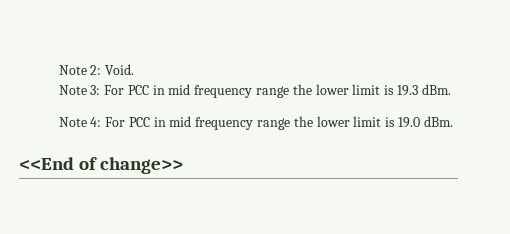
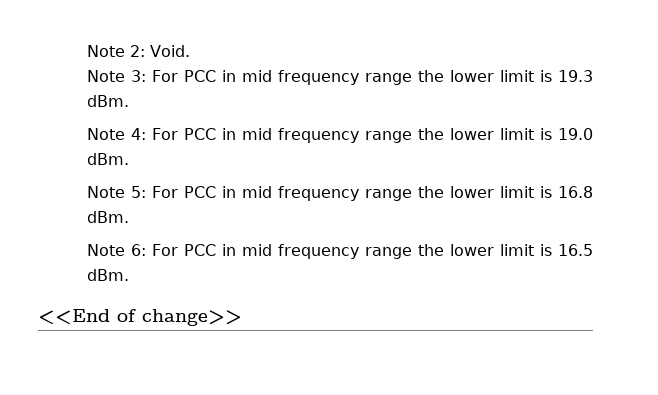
(453, 121) none -> [87,186,593,201] [87,211,130,223] [87,244,593,259] [87,269,130,281] // Note 5: For PCC in mid frequency range the lower limit is 16.8 dBm. // Note 6: For PCC in mid frequency range the lower limit is 16.5 dBm.

